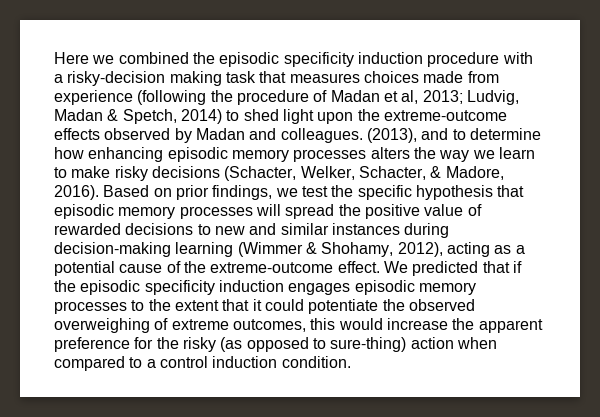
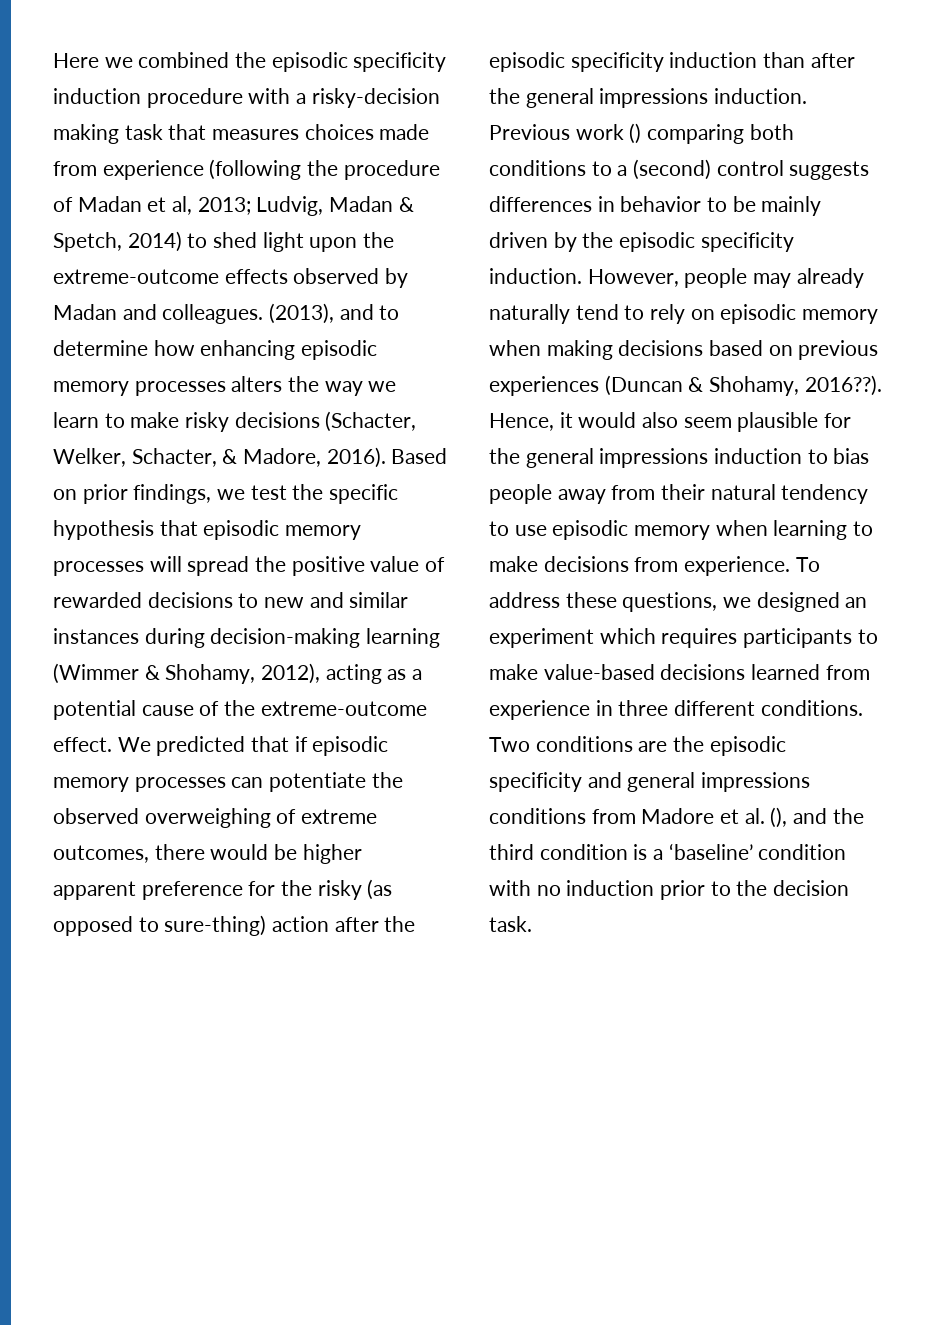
[54,280,476,295] [54,299,304,314] the episodic specificity induction engages episodic memory processes to the extent that it could -> [312,736,389,756] [53,777,264,792] episodic memory processes can
[310,318,475,330] this would increase the -> [154,844,362,864] there would be higher
[456,337,497,349] [54,356,351,371] when compared to a control induction condition. -> [334,916,416,932] [489,52,855,72] [489,88,808,108] [489,123,794,144] [489,159,870,180] [489,196,822,216] [489,232,794,252] [489,268,864,288] [489,304,879,324] [489,340,879,360] [489,375,882,396] [489,412,852,432] [489,448,870,468] [489,484,869,504] [489,520,874,540] [489,556,820,576] [489,592,868,612] [489,628,878,648] [489,664,870,680] [489,700,863,720] [489,736,786,756] [489,772,811,792] [489,807,864,828] [489,843,847,860] [489,880,850,900] [489,916,532,932] after the episodic specificity induction than after the general impressions induction. Previous work () comparing both conditions to a (second) control suggests differences in behavior to be mainly driven by the episodic specificity induction. However, people may already naturally tend to rely on episodic memory when making decisions based on previous experiences (Duncan & Shohamy, 2016??). Hence, it would also seem plausible for the general impressions induction to bias people away from their natural tendency to use episodic memory when learning to make decisions from experience. To address these questions, we designed an experiment which requires participants to make value-based decisions learned from experience in three different conditions. Two conditions are the episodic specificity and general impressions conditions from Madore et al. (), and the third condition is a ‘baseline’ condition with no induction prior to the decision task.

